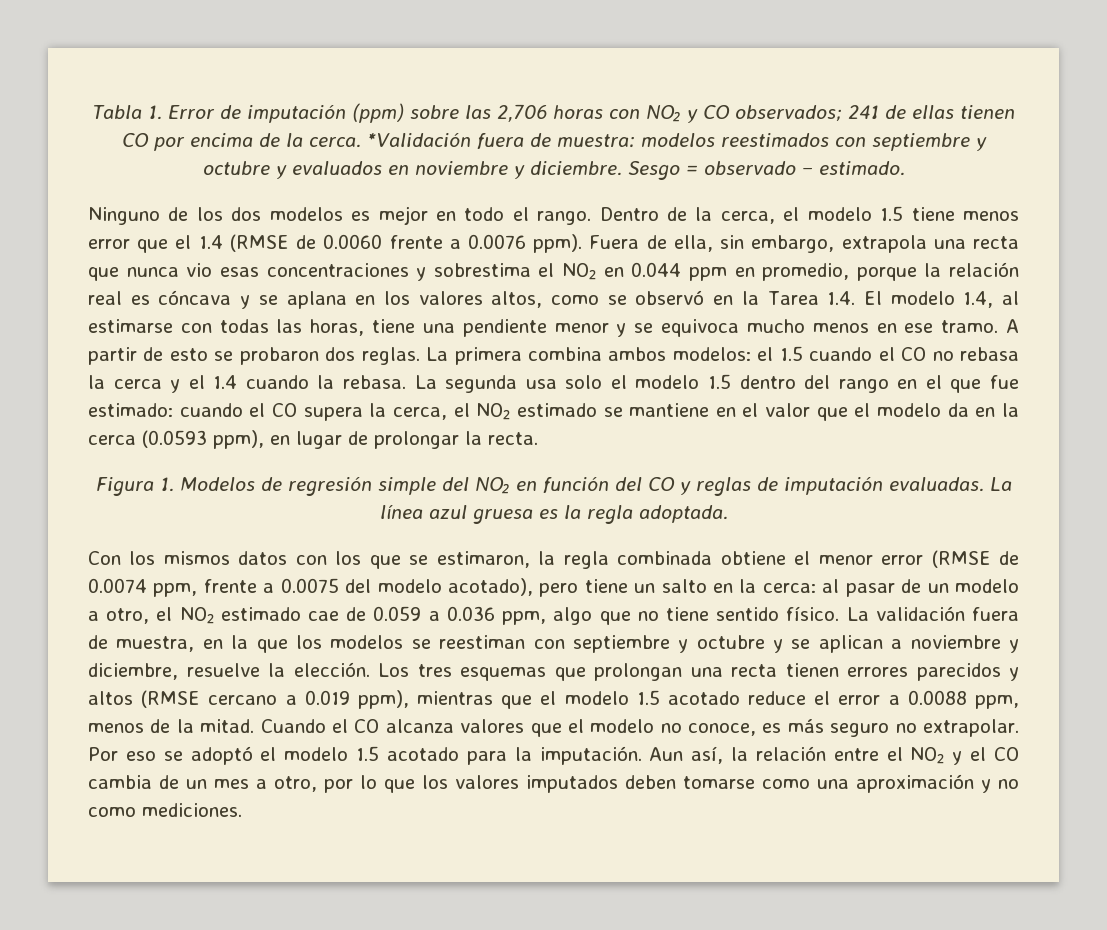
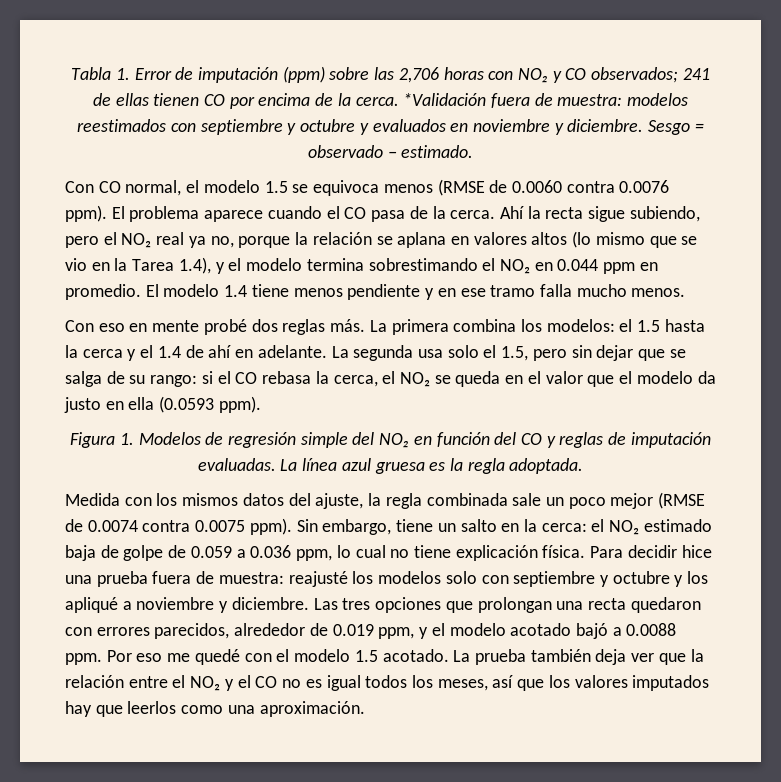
[88,206,1020,225] [88,234,1019,253] [88,263,531,281] Ninguno de los dos modelos es mejor en todo el rango. Dentro de la cerca, el modelo 1.5 tiene menos error que el 1.4 (RMSE de 0.0060 frente a 0.0076 ppm). Fuera de ella, sin embargo, extrapola una recta que nunca vio esas concentraciones y sobrestima -> [65,179,670,196] [65,205,700,222] [65,231,698,248] [65,257,478,274] Con CO normal, el modelo 1.5 se equivoca menos (RMSE de 0.0060 contra 0.0076 ppm). El problema aparece cuando el CO pasa de la cerca. Ahí la recta sigue subiendo, pero el NO₂ real ya no, porque la relación se aplana en valores altos (lo mismo que se vio en la Tarea 1.4), y el modelo termina sobrestimando
[762,262,1019,281] [88,290,1019,309] [88,319,1020,337] [88,347,420,365] promedio, porque la relación real es cóncava y se aplana en los valores altos, como se observó en la Tarea 1.4. El modelo 1.4, al estimarse con todas las horas, tiene una pendiente menor y se equivoca mucho menos en ese tramo. A partir de esto se probaron dos reglas. -> [65,284,686,300] [65,319,366,335] promedio. El modelo 1.4 tiene menos pendiente y en ese tramo falla mucho menos. // Con eso en mente probé dos reglas más.
[608,347,667,361] ambos -> [520,319,542,332] los
[809,347,1020,361] cuando el CO no rebasa -> [664,319,705,332] hasta
[245,375,406,389] cuando la rebasa. -> [185,345,327,358] de ahí en adelante.
[635,374,1019,393] [88,403,363,421] modelo 1.5 dentro del rango en el que fue estimado: cuando el CO supera -> [501,345,686,361] [65,371,312,387] 1.5, pero sin dejar que se salga de su rango: si el CO rebasa
[516,403,710,417] estimado se mantiene -> [434,371,501,387] se queda
[975,403,1019,417] [88,430,538,449] en la cerca (0.0593 ppm), en lugar de prolongar la recta. -> [64,396,261,413] justo en ella (0.0593 ppm).
[88,551,121,565] Con -> [65,493,152,506] Medida con
[295,550,1020,569] [88,578,579,597] con los que se estimaron, la regla combinada obtiene el menor error (RMSE de 0.0074 ppm, frente a 0.0075 del modelo acotado), pero -> [288,492,706,509] [65,518,392,535] del ajuste, la regla combinada sale un poco mejor (RMSE de 0.0074 contra 0.0075 ppm). Sin embargo,
[822,579,1020,597] [88,607,340,624] al pasar de un modelo a otro, el NO₂ estimado cae -> [591,519,712,535] [65,545,164,561] el NO₂ estimado baja de golpe
[553,606,1020,625] [88,635,883,653] algo que no tiene sentido físico. La validación fuera de muestra, en la que los modelos se reestiman con septiembre y octubre y se aplican -> [336,545,712,561] [65,571,709,587] [65,597,118,613] lo cual no tiene explicación física. Para decidir hice una prueba fuera de muestra: reajusté los modelos solo con septiembre y octubre y los apliqué
[88,662,1019,681] [88,690,1019,709] [88,719,1020,737] [88,746,724,765] diciembre, resuelve la elección. Los tres esquemas que prolongan una recta tienen errores parecidos y altos (RMSE cercano a 0.019 ppm), mientras que el modelo 1.5 acotado reduce el error a 0.0088 ppm, menos de la mitad. Cuando el CO alcanza valores que el modelo no conoce, es más seguro no extrapolar. Por eso se adoptó el modelo 1.5 acotado para la imputación. Aun así, -> [231,597,701,613] [65,623,677,639] [65,649,686,665] diciembre. Las tres opciones que prolongan una recta quedaron con errores parecidos, alrededor de 0.019 ppm, y el modelo acotado bajó a 0.0088 ppm. Por eso me quedé con el modelo 1.5 acotado. La prueba también deja ver que
[88,774,1019,793] [88,803,242,817] cambia de un mes a otro, por lo que los valores imputados deben tomarse como una aproximación y no como mediciones. -> [282,675,710,691] [65,701,365,717] no es igual todos los meses, así que los valores imputados hay que leerlos como una aproximación.

